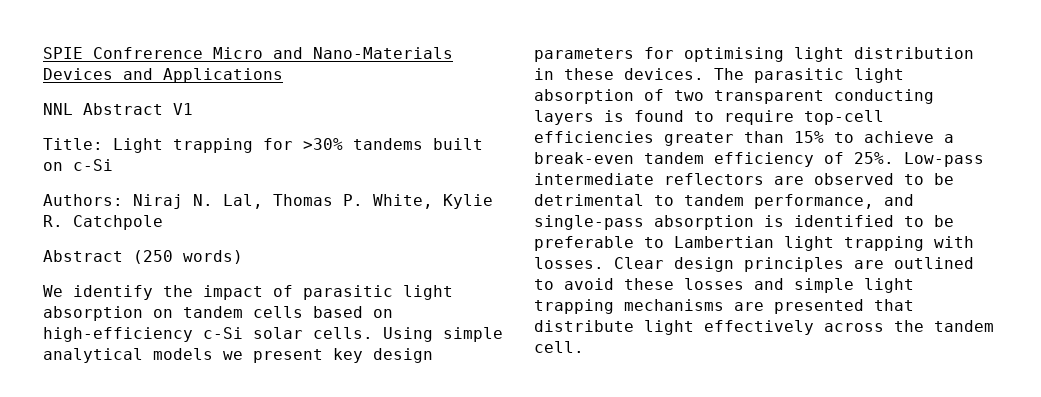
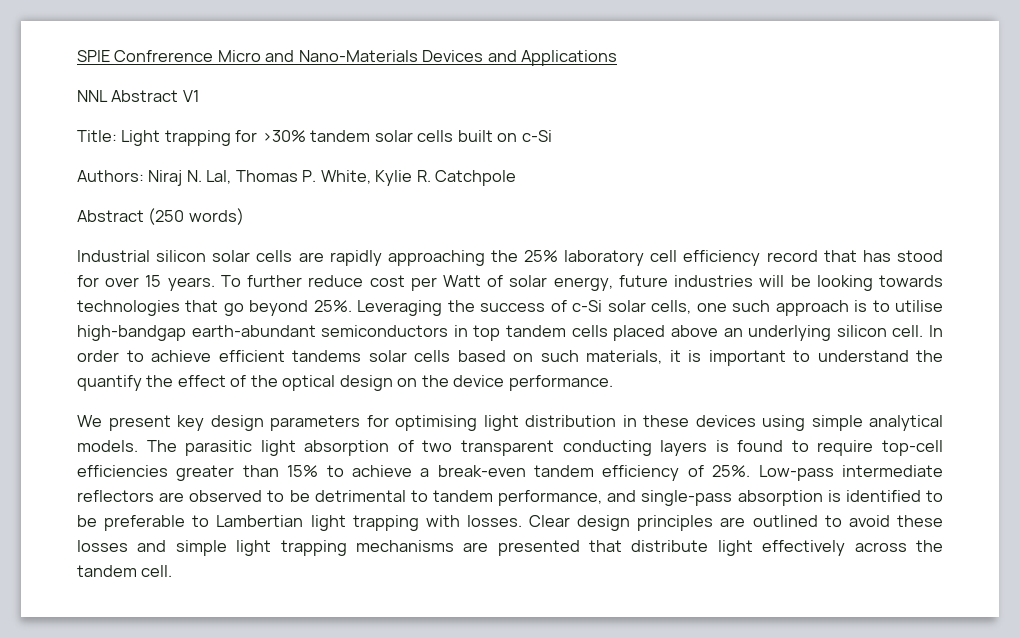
[353,138,423,150] tandems -> [310,130,454,142] tandem solar cells
[43,285,453,300] [43,306,393,321] [43,327,503,342] [43,348,243,363] We identify the impact of parasitic light absorption on tandem cells based on high-efficiency c-Si solar cells. Using simple analytical models we -> [77,250,943,266] [77,275,943,291] [77,300,944,316] [77,325,944,341] [77,350,943,366] [77,375,613,391] [77,415,102,427] Industrial silicon solar cells are rapidly approaching the 25% laboratory cell efficiency record that has stood for over 15 years. To further reduce cost per Watt of solar energy, future industries will be looking towards technologies that go beyond 25%. Leveraging the success of c-Si solar cells, one such approach is to utilise high-bandgap earth-abundant semiconductors in top tandem cells placed above an underlying silicon cell. In order to achieve efficient tandems solar cells based on such materials, it is important to understand the quantify the effect of the optical design on the device performance. // We
[624,68,704,80] devices. -> [695,415,943,431] [77,440,138,452] devices using simple analytical models.

